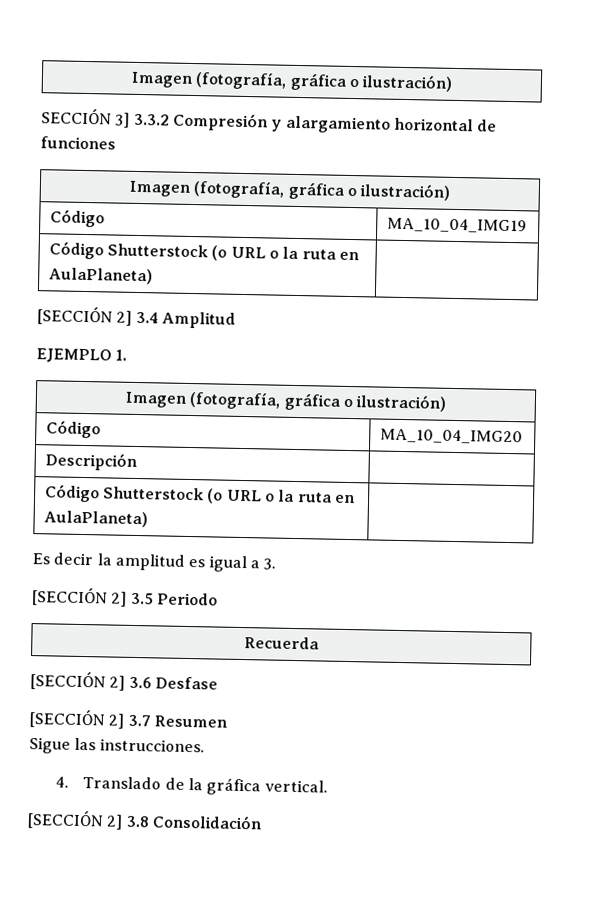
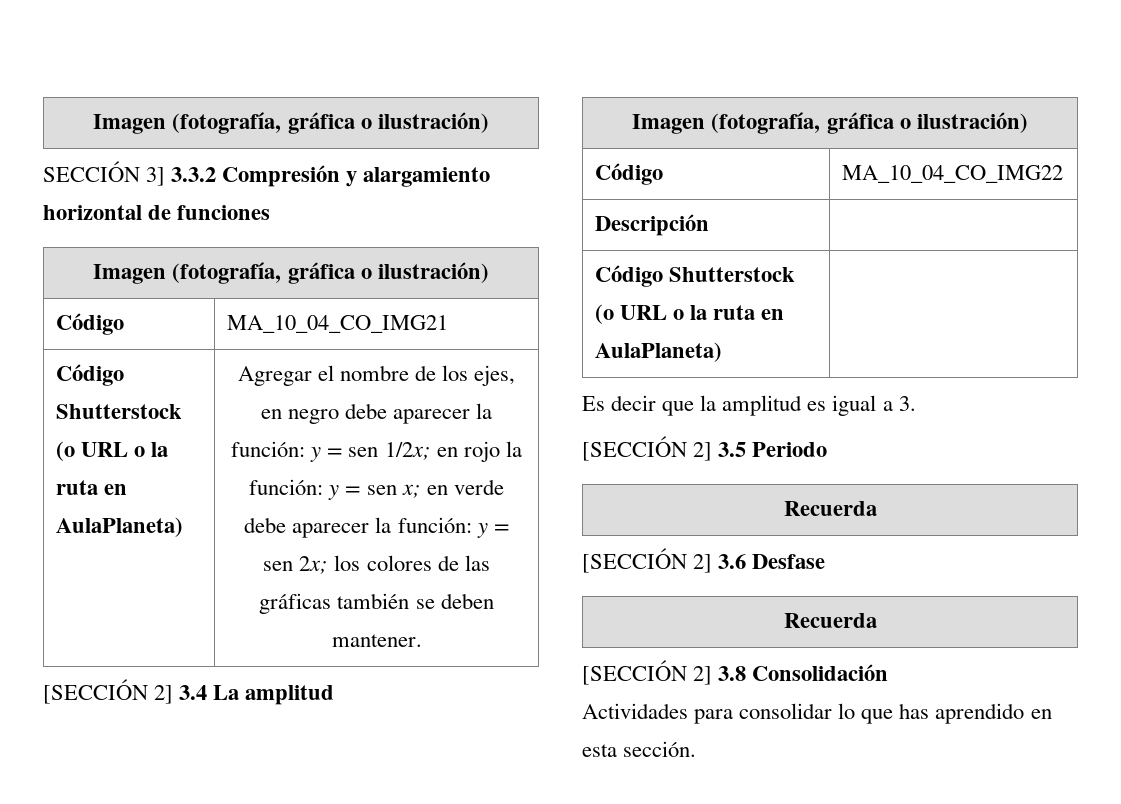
[386,217,527,234] [48,241,360,261] [48,267,153,285] MA_10_04_IMG19 // Código Shutterstock (o URL o la ruta en AulaPlaneta) | -> [226,315,448,333] [55,364,124,386] [55,404,182,419] [55,441,169,461] [55,480,127,495] [55,517,183,537] [237,365,516,386] [260,403,493,424] [231,441,522,462] [249,479,504,500] [244,517,509,538] [263,555,490,574] [259,593,494,614] [331,634,422,647] MA_10_04_CO_IMG21 // Código Shutterstock (o URL o la ruta en AulaPlaneta) | Agregar el nombre de los ejes, en negro debe aparecer la función: y = sen 1/2x; en rojo la función: y = sen x; en verde debe aparecer la función: y = sen 2x; los colores de las gráficas también se deben mantener.
[161,311,236,329] [36,348,128,364] [124,391,448,412] [45,420,101,439] [379,428,523,445] Amplitud // EJEMPLO 1. // Imagen (fotografía, gráfica o ilustración) // Código | MA_10_04_IMG20 -> [213,685,335,705] [632,112,1028,134] [594,163,663,185] [841,165,1063,183] La amplitud // Imagen (fotografía, gráfica o ilustración) // Código | MA_10_04_CO_IMG22
(94, 559) none -> [662,401,695,416] que
[29,709,228,729] [29,737,205,754] [55,776,328,796] [27,810,263,830] // [SECCIÓN 2] 3.7 Resumen // Sigue las instrucciones. // 4. Translado de la gráfica vertical. // [SECCIÓN 2] 3.8 Consolidación -> [783,613,877,628] [582,660,889,685] [582,703,1052,724] [582,741,697,757] // Recuerda // [SECCIÓN 2] 3.8 Consolidación // Actividades para consolidar lo que has aprendido en esta sección.

